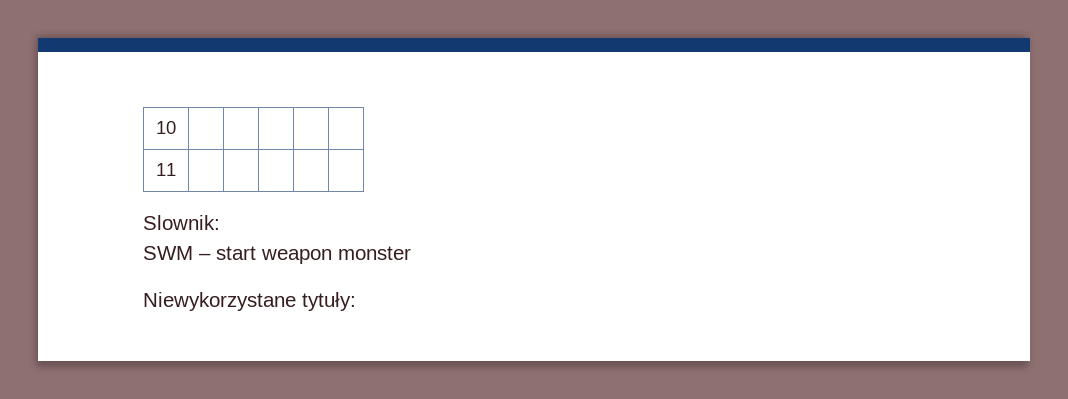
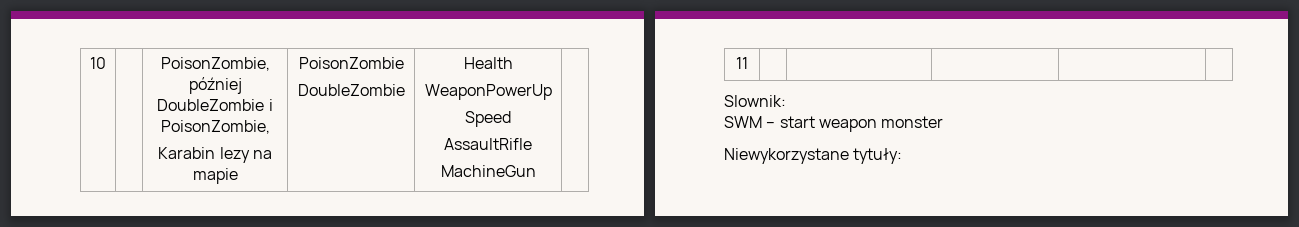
(176, 127) | | -> [160,57,270,71] [188,77,242,94] [157,99,273,111] [160,120,270,134] [158,147,272,163] [192,168,238,184] [298,57,404,69] [297,84,405,96] [463,57,513,69] [424,84,552,100] [465,111,511,127] [444,138,532,150] [440,165,536,177] PoisonZombie, później DoubleZombie i PoisonZombie, // Karabin lezy na mapie | PoisonZombie // DoubleZombie | Health // WeaponPowerUp // Speed // AssaultRifle // MachineGun

